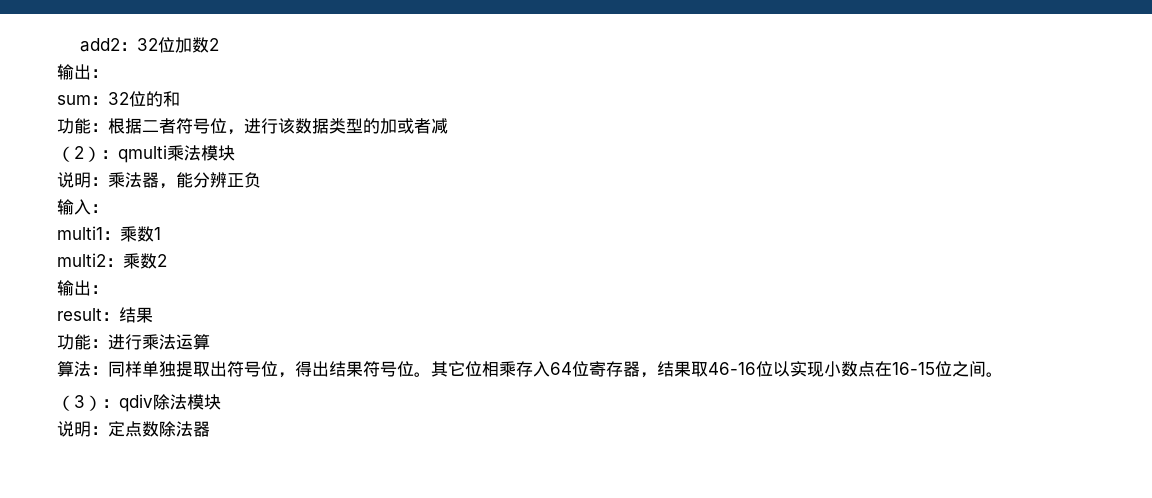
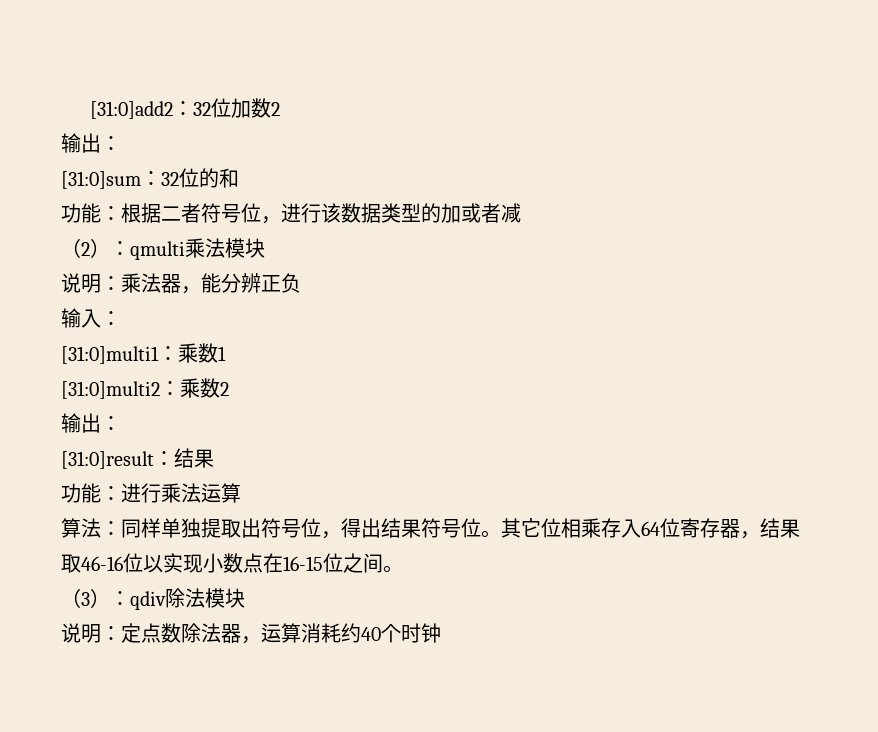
[80,38,121,52] add2 -> [89,101,173,119] [31:0]add2
[57,95,91,105] sum -> [61,171,141,189] [31:0]sum
[57,226,103,240] multi1 -> [61,346,159,364] [31:0]multi1
[57,253,106,267] multi2 -> [61,381,160,399] [31:0]multi2
[57,308,102,321] result -> [61,451,154,469] [31:0]result
(210, 429) none -> [241,623,441,644] ，运算消耗约40个时钟

